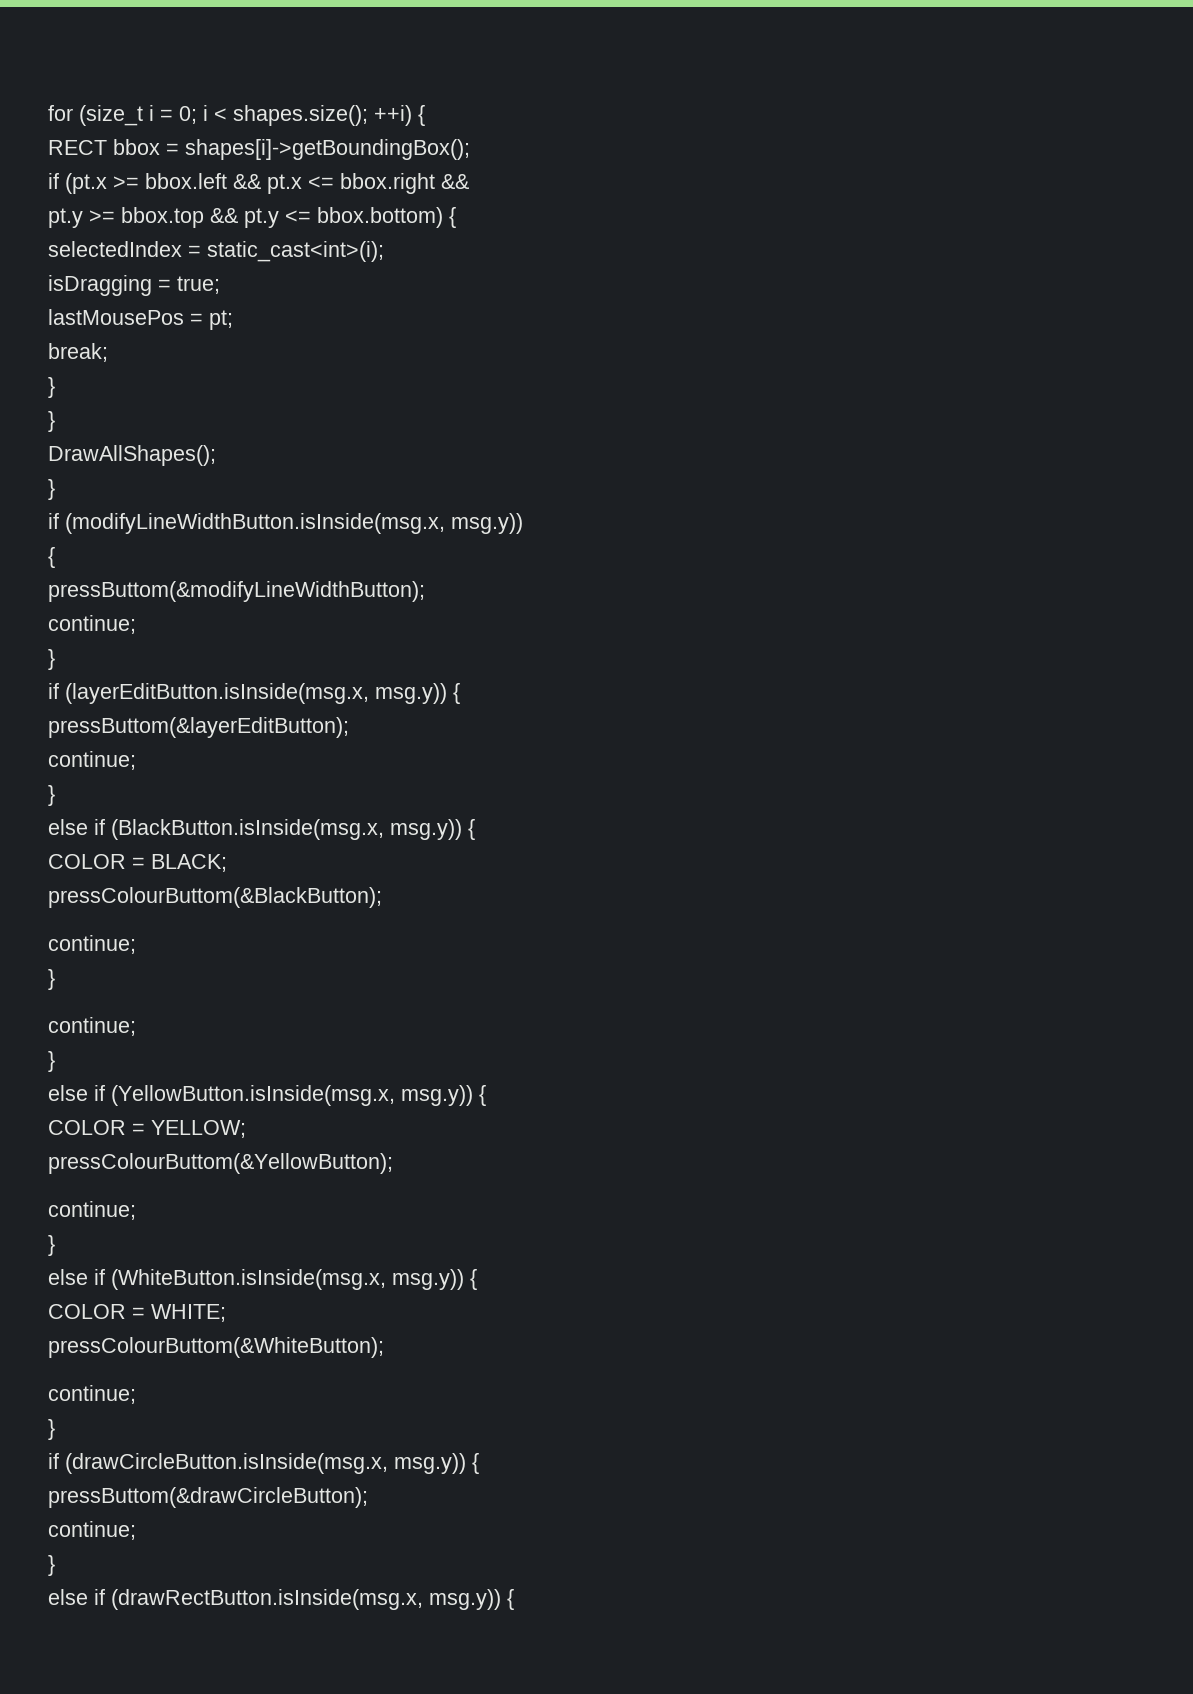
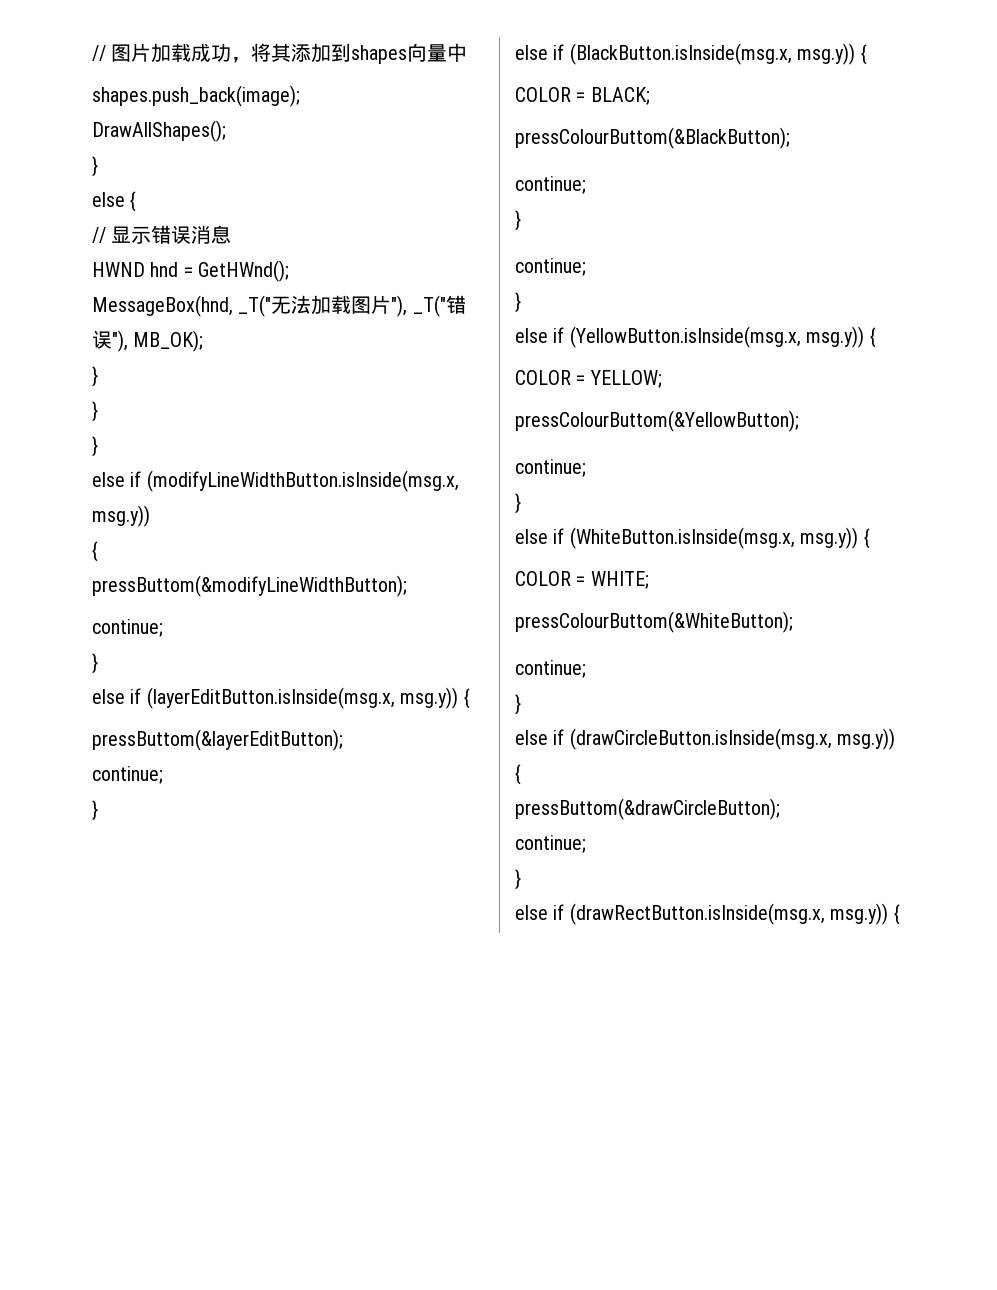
[48,105,425,126] [48,139,470,160] [48,173,469,194] [48,207,456,228] [48,241,384,262] [48,275,220,296] [48,309,233,330] [48,343,108,362] [48,377,55,398] [48,411,55,432] [48,445,216,466] [48,479,55,500] for (size_t i = 0; i < shapes.size(); ++i) { // RECT bbox = shapes[i]->getBoundingBox(); // if (pt.x >= bbox.left && pt.x <= bbox.right && // pt.y >= bbox.top && pt.y <= bbox.bottom) { // selectedIndex = static_cast<int>(i); // isDragging = true; // lastMousePos = pt; // break; // } // } // DrawAllShapes(); // } // -> [92,43,468,64] [92,85,300,107] [92,120,226,142] [92,156,98,177] [92,191,137,212] [92,225,232,244] [92,260,290,282] [92,295,466,317] [92,330,204,352] [92,366,98,387] [92,401,98,422] [92,436,98,457] [92,472,125,487] // 图片加载成功，将其添加到shapes向量中 // shapes.push_back(image); // DrawAllShapes(); // } // else { // // 显示错误消息 // HWND hnd = GetHWnd(); // MessageBox(hnd, _T("无法加载图片"), _T("错误"), MB_OK); // } // } // } // else
(55, 659) none -> [92,689,125,704] else
(55, 1429) none -> [515,730,548,745] else

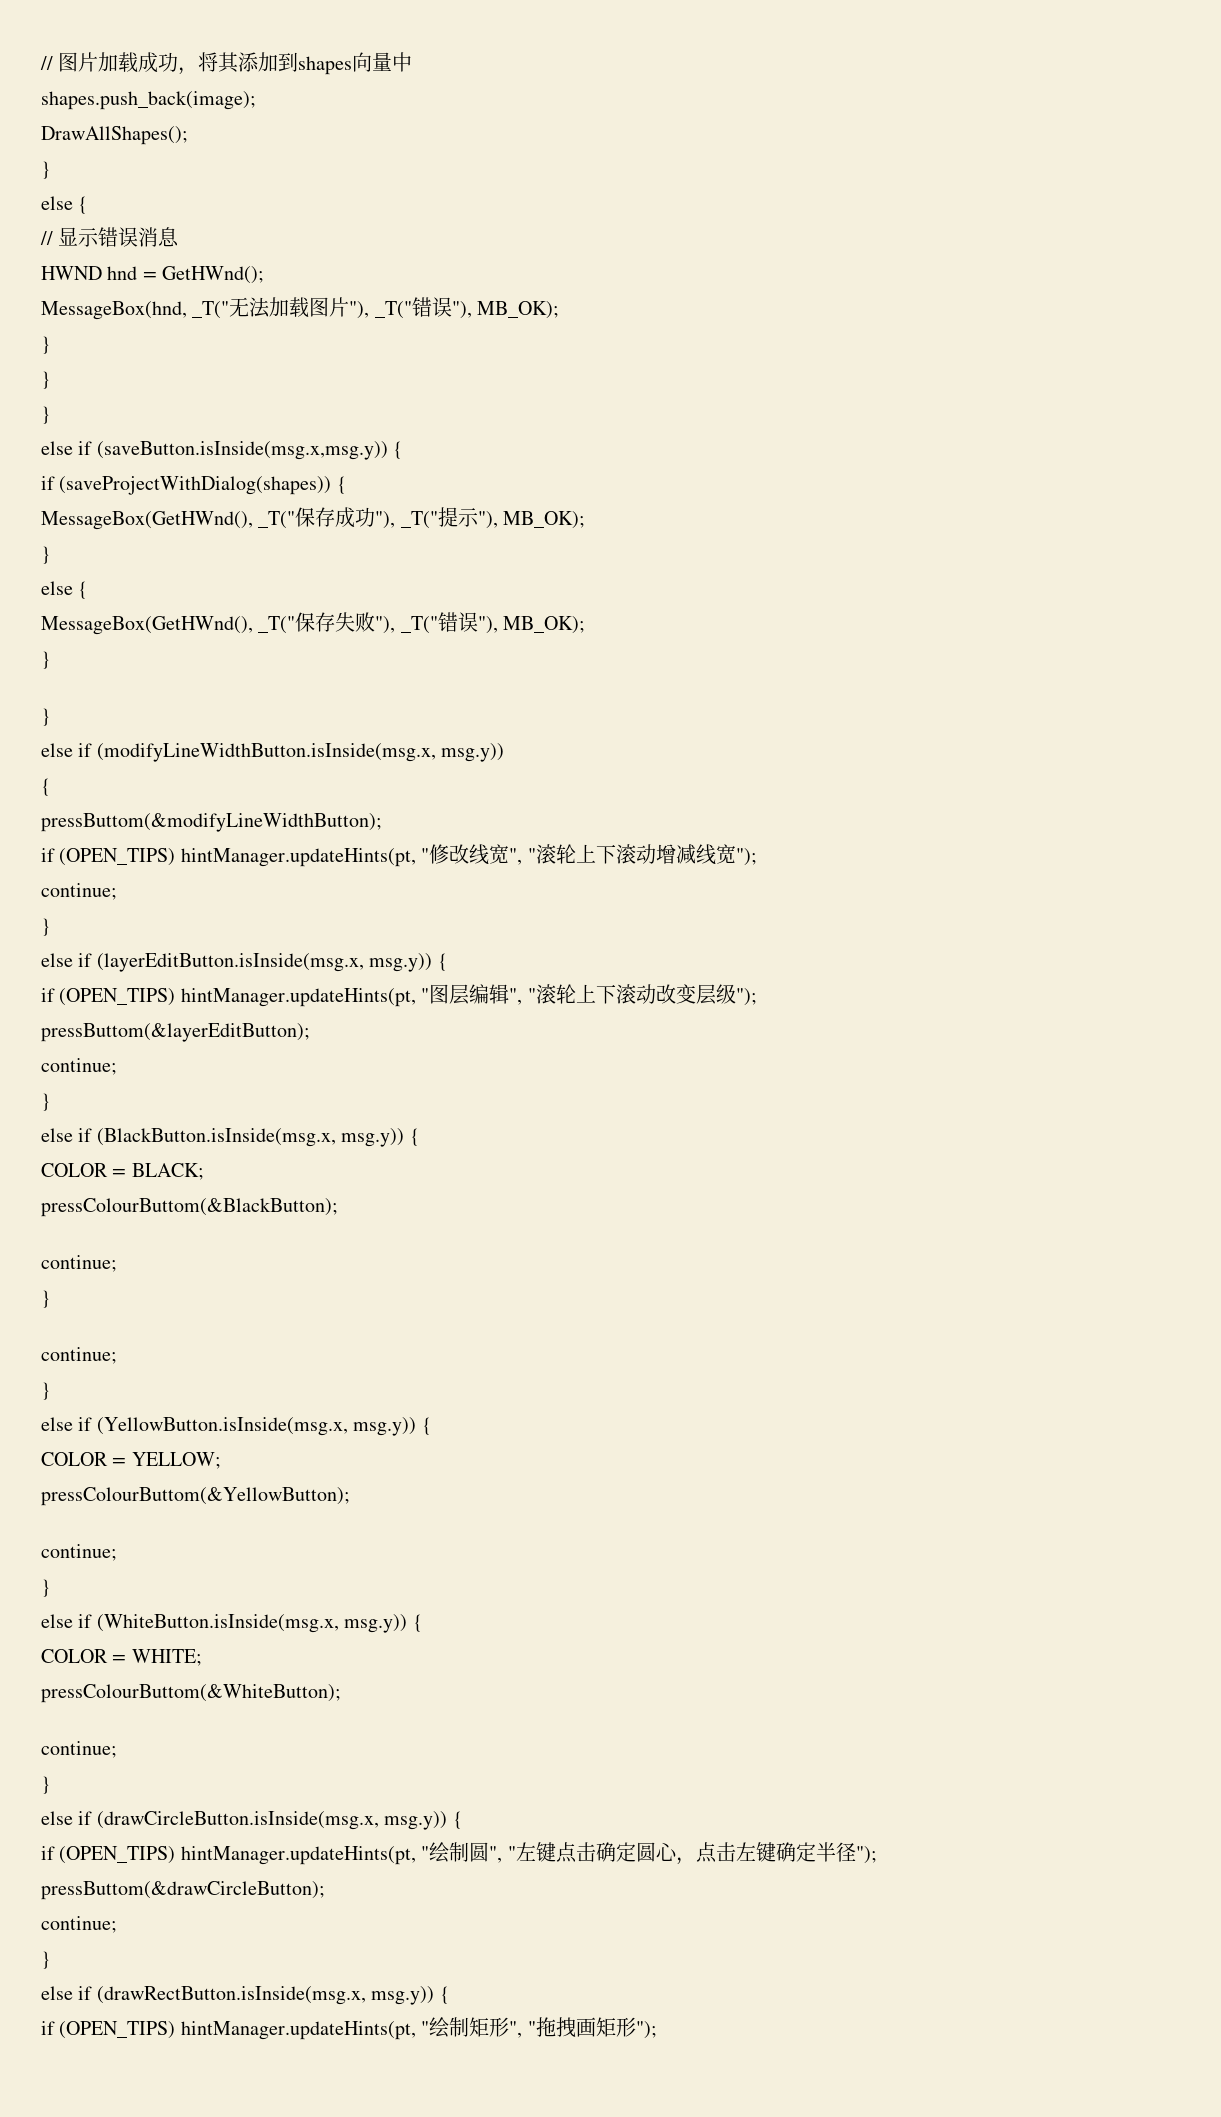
(98, 446) none -> [41,441,404,460] [41,476,347,495] [41,507,586,530] [41,546,51,564] [41,581,89,599] [41,612,586,635] [41,651,51,669] [41,708,51,726] // else if (saveButton.isInside(msg.x,msg.y)) { // if (saveProjectWithDialog(shapes)) { // MessageBox(GetHWnd(), _T("保存成功"), _T("提示"), MB_OK); // } // else { // MessageBox(GetHWnd(), _T("保存失败"), _T("错误"), MB_OK); // } // }
(407, 586) none -> [41,844,757,867] // if (OPEN_TIPS) hintManager.updateHints(pt, "修改线宽", "滚轮上下滚动增减线宽");
(470, 698) none -> [41,984,757,1007] // if (OPEN_TIPS) hintManager.updateHints(pt, "图层编辑", "滚轮上下滚动改变层级");
(521, 774) none -> [41,1842,877,1865] // if (OPEN_TIPS) hintManager.updateHints(pt, "绘制圆", "左键点击确定圆心，点击左键确定半径");
(900, 914) none -> [41,2017,657,2040] // if (OPEN_TIPS) hintManager.updateHints(pt, "绘制矩形", "拖拽画矩形");

